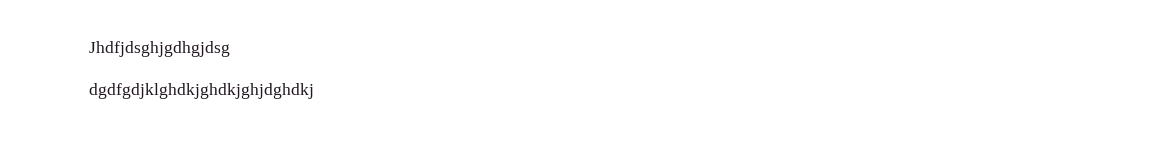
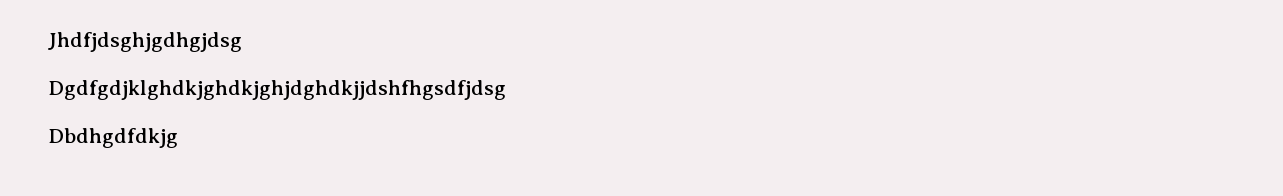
[89,83,314,99] dgdfgdjklghdkjghdkjghjdghdkj -> [48,80,506,100] [48,128,178,148] Dgdfgdjklghdkjghdkjghjdghdkjjdshfhgsdfjdsg // Dbdhgdfdkjg

